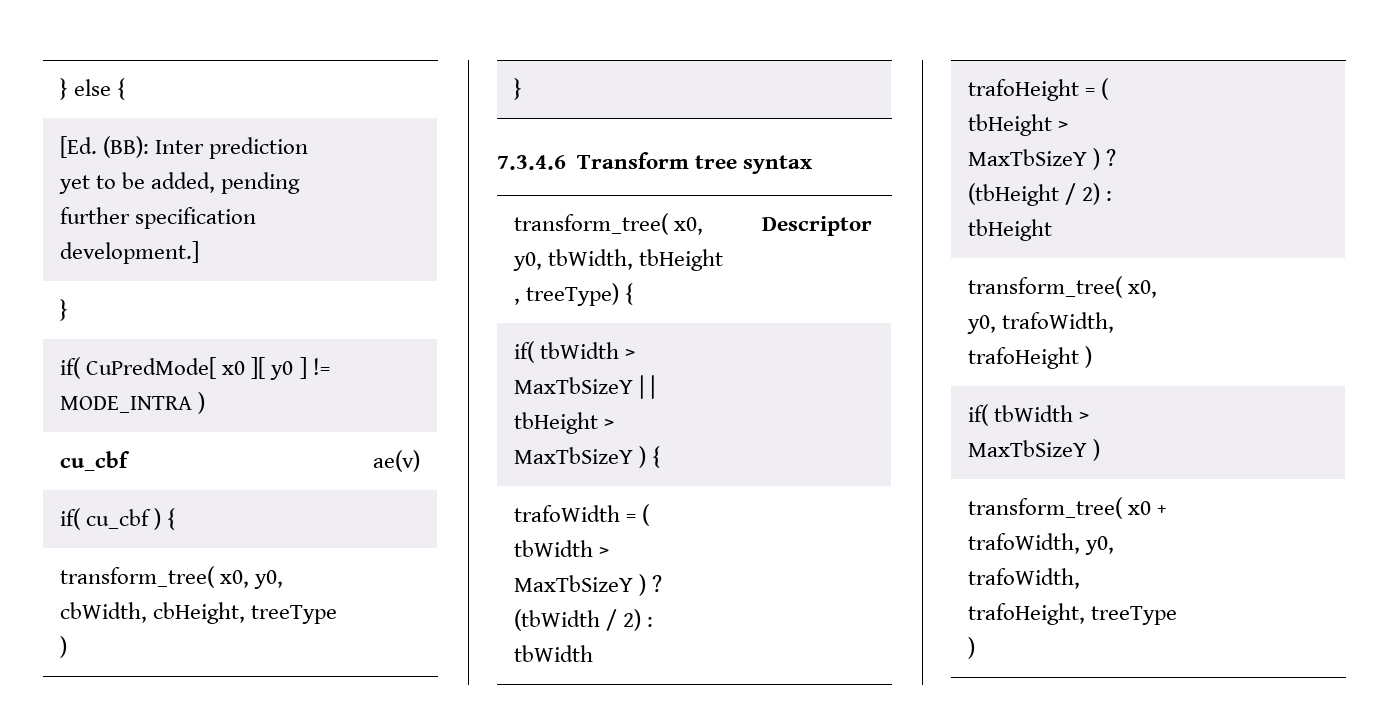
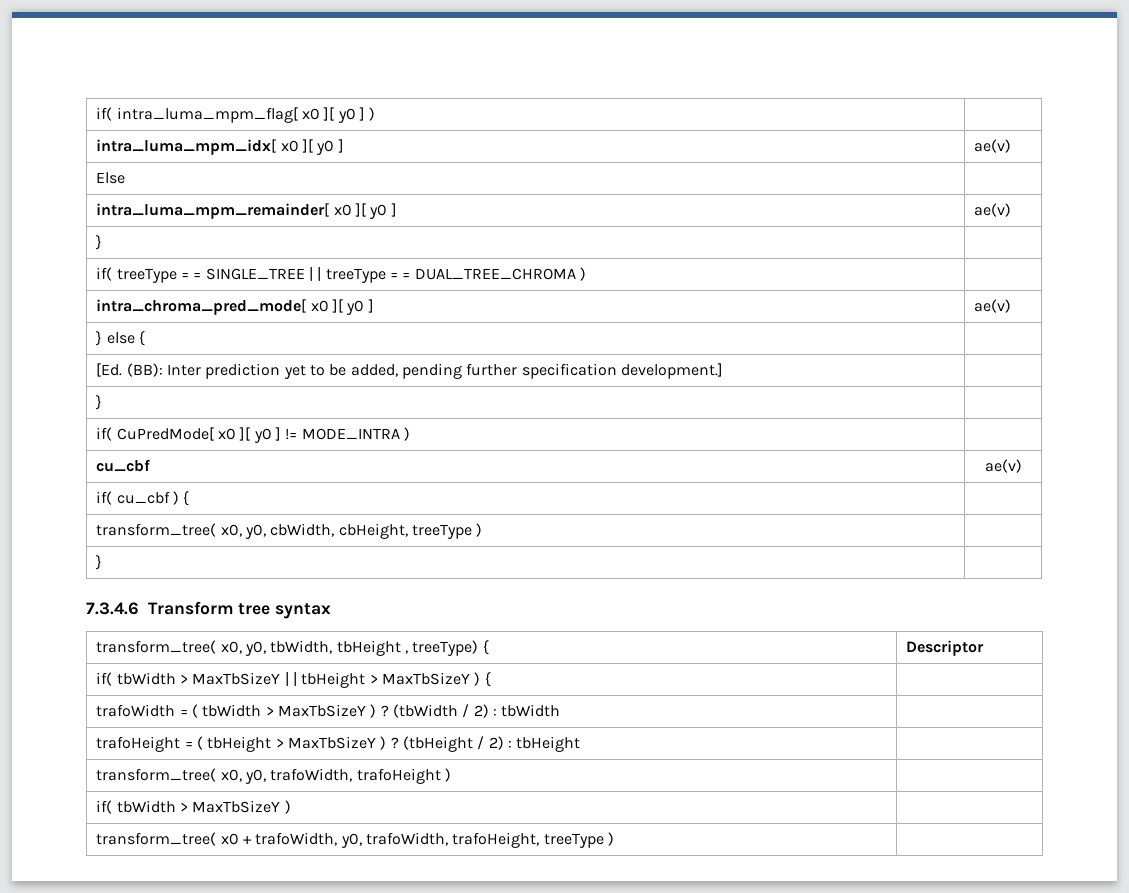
(60, 89) none -> [96,107,376,123] [96,139,344,155] [974,139,1012,153] [96,172,126,184] [96,203,397,219] [974,203,1012,217] [96,235,103,250] [96,267,586,283] [96,299,374,315] [974,299,1012,313] if( intra_luma_mpm_flag[ x0 ][ y0 ] ) | // intra_luma_mpm_idx[ x0 ][ y0 ] | ae(v) // Else | // intra_luma_mpm_remainder[ x0 ][ y0 ] | ae(v) // } | // if( treeType = = SINGLE_TREE | | treeType = = DUAL_TREE_CHROMA ) | // intra_chroma_pred_mode[ x0 ][ y0 ] | ae(v) //

